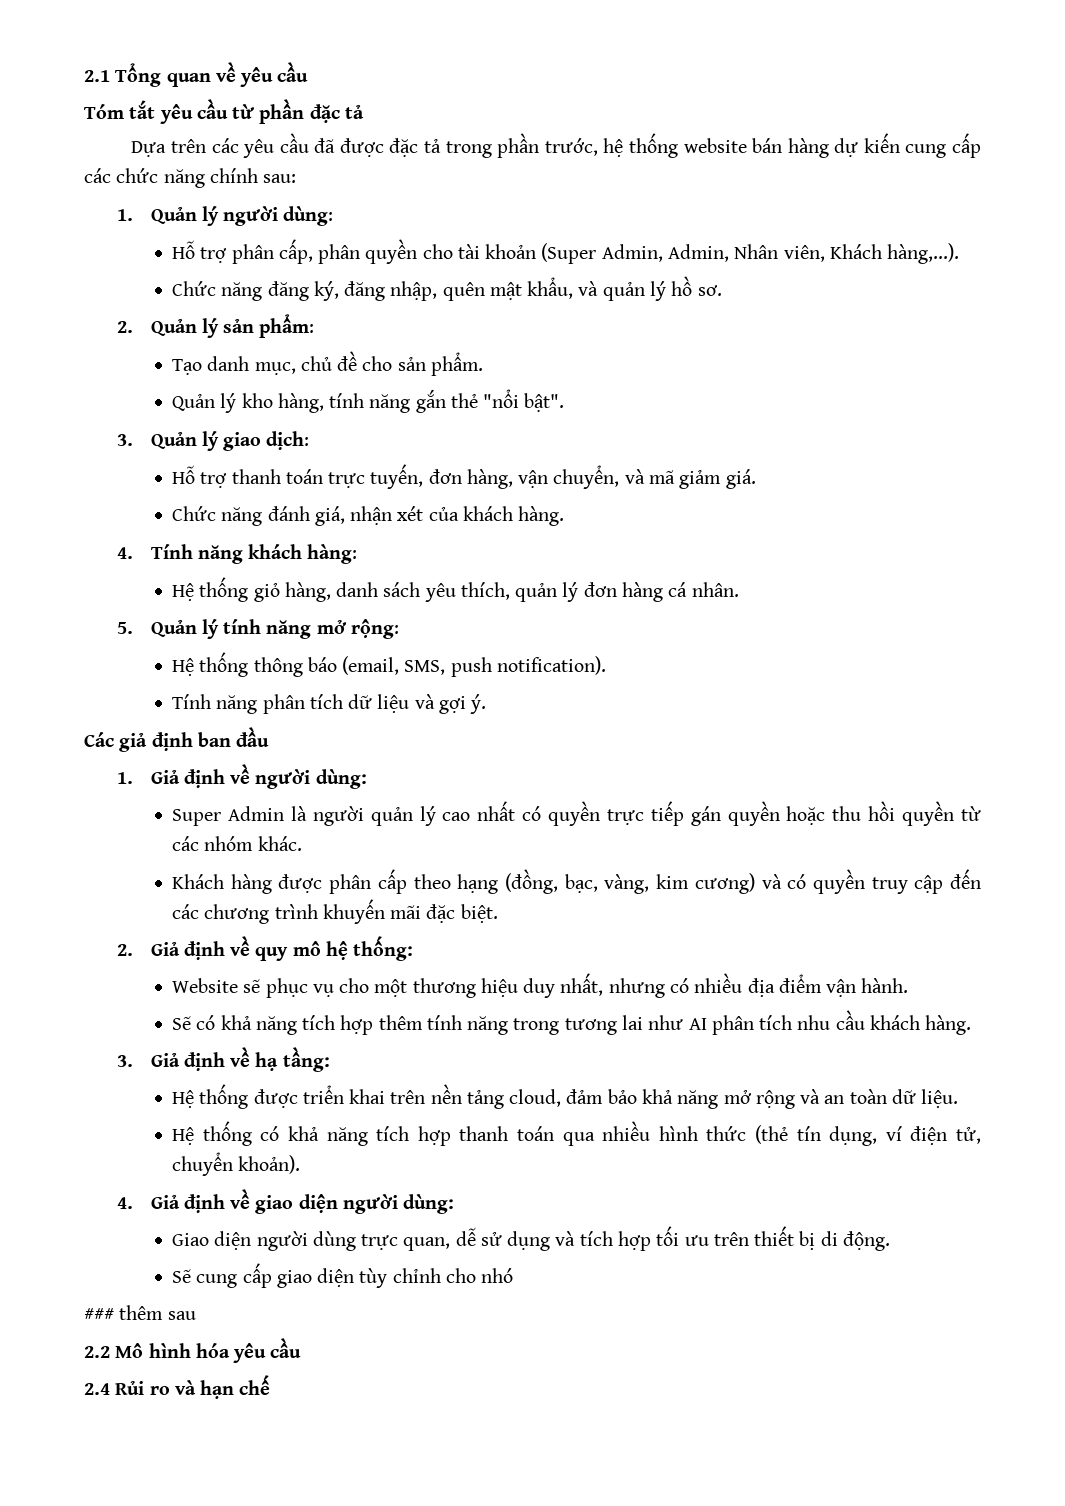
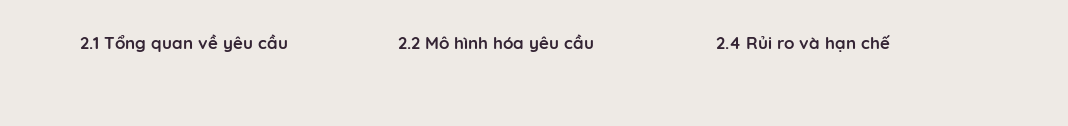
[84,99,364,124] [131,133,982,158] [84,168,297,188] [117,206,334,226] [172,239,960,264] [172,276,722,301] [117,314,315,338] [172,351,483,376] [172,389,565,413] [117,431,310,451] [172,464,756,489] [172,506,565,526] [117,544,358,564] [172,577,739,602] [117,619,399,639] [172,652,606,677] [172,694,487,714] [84,727,270,752] [117,764,367,789] [172,801,981,826] [172,836,302,851] [172,869,982,894] [172,899,498,924] [117,936,414,961] [172,973,909,998] [172,1010,972,1035] [117,1047,330,1072] [172,1084,959,1109] [172,1121,982,1146] [172,1152,301,1176] [117,1189,455,1214] [172,1226,890,1251] [172,1263,514,1288] [84,1305,196,1320] // Tóm tắt yêu cầu từ phần đặc tả // Dựa trên các yêu cầu đã được đặc tả trong phần trước, hệ thống website bán hàng dự kiến cung cấp các chức năng chính sau: // 1. Quản lý người dùng: // Hỗ trợ phân cấp, phân quyền cho tài khoản (Super Admin, Admin, Nhân viên, Khách hàng,...). // Chức năng đăng ký, đăng nhập, quên mật khẩu, và quản lý hồ sơ. // 2. Quản lý sản phẩm: // Tạo danh mục, chủ đề cho sản phẩm. // Quản lý kho hàng, tính năng gắn thẻ "nổi bật". // 3. Quản lý giao dịch: // Hỗ trợ thanh toán trực tuyến, đơn hàng, vận chuyển, và mã giảm giá. // Chức năng đánh giá, nhận xét của khách hàng. // 4. Tính năng khách hàng: // Hệ thống giỏ hàng, danh sách yêu thích, quản lý đơn hàng cá nhân. // 5. Quản lý tính năng mở rộng: // Hệ thống thông báo (email, SMS, push notification). // Tính năng phân tích dữ liệu và gợi ý. // Các giả định ban đầu // 1. Giả định về người dùng: // Super Admin là người quản lý cao nhất có quyền trực tiếp gán quyền hoặc thu hồi quyền từ các nhóm khác. // Khách hàng được phân cấp theo hạng (đồng, bạc, vàng, kim cương) và có quyền truy cập đến các chương trình khuyến mãi đặc biệt. // 2. Giả định về quy mô hệ thống: // Website sẽ phục vụ cho một thương hiệu duy nhất, nhưng có nhiều địa điểm vận hành. // Sẽ có khả năng tích hợp thêm tính năng trong tương lai như AI phân tích nhu cầu khách hàng. // 3. Giả định về hạ tầng: // Hệ thống được triển khai trên nền tảng cloud, đảm bảo khả năng mở rộng và an toàn dữ liệu. // Hệ thống có khả năng tích hợp thanh toán qua nhiều hình thức (thẻ tín dụng, ví điện tử, chuyển khoản). // 4. Giả định về giao diện người dùng: // Giao diện người dùng trực quan, dễ sử dụng và tích hợp tối ưu trên thiết bị di động. // Sẽ cung cấp giao diện tùy chỉnh cho nhó // ### thêm sau -> (288, 41) none

